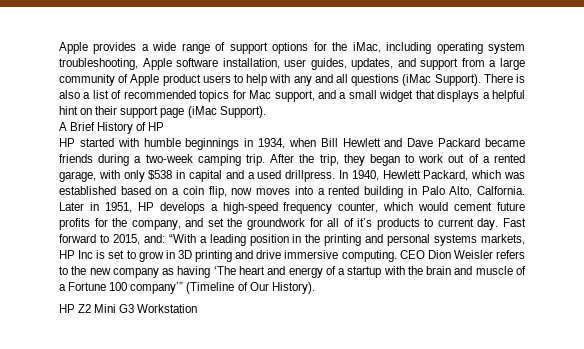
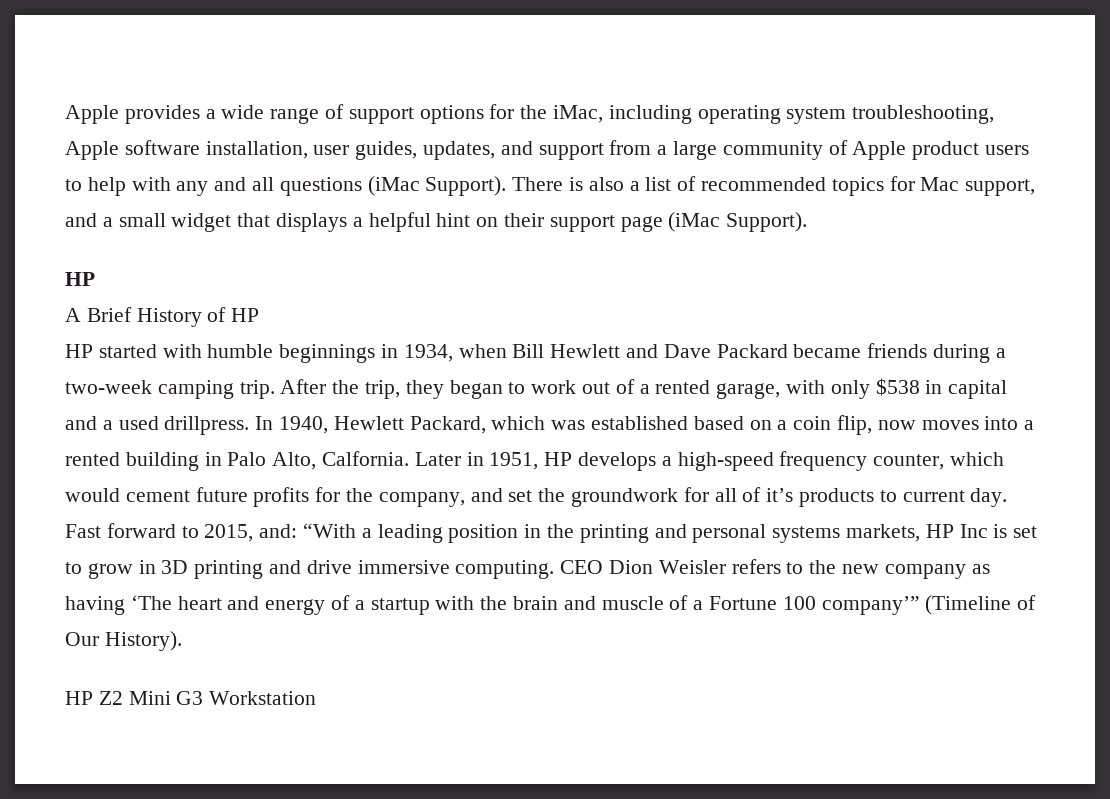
(266, 112) none -> [65,272,95,286] // HP

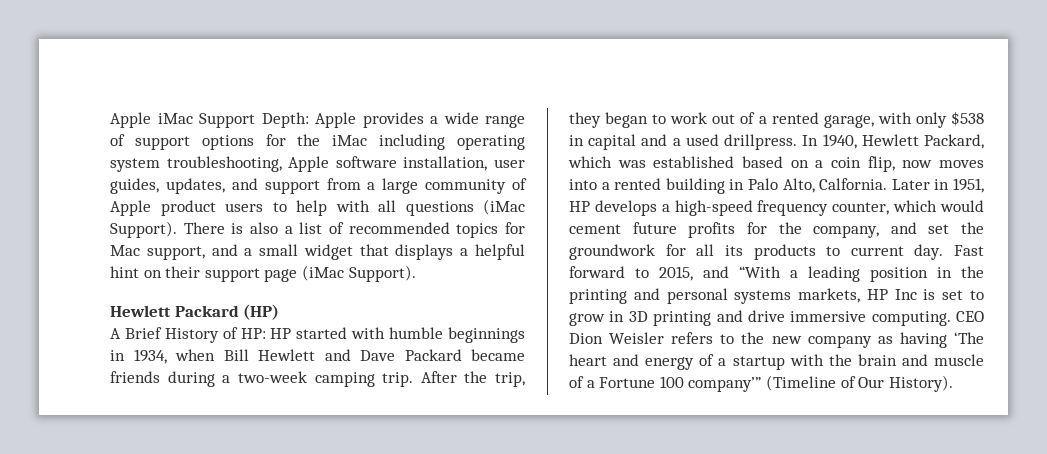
[65,105,119,124] Apple -> [110,112,356,128] Apple iMac Support Depth: Apple
[553,105,604,123] iMac, -> [332,135,368,146] iMac
[176,177,247,196] any and -> (370, 206) none
[65,272,95,286] HP -> [110,304,280,320] Hewlett Packard (HP)
[231,308,260,322] HP // -> [240,328,266,339] HP:
[742,487,794,502] of it’s -> [724,245,743,256] its
[259,524,298,538] and: -> [703,266,729,278] and
[65,691,317,705] // HP Z2 Mini G3 Workstation -> (953, 383) none

